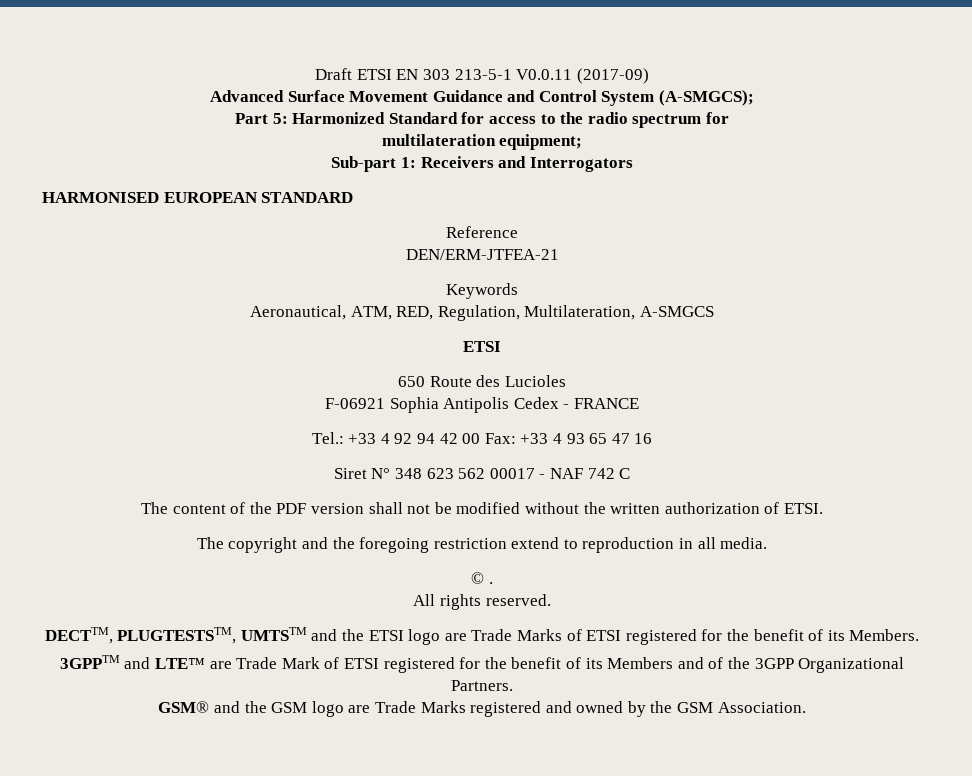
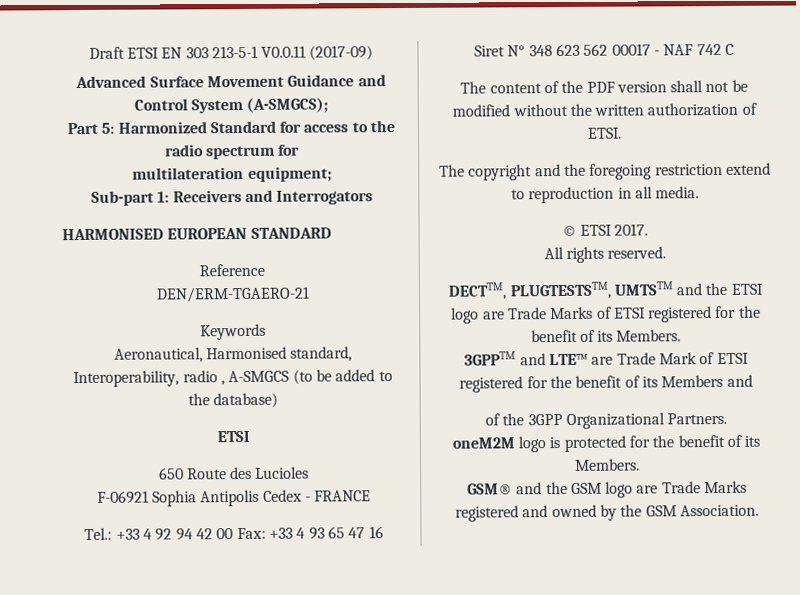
[405,249,559,260] DEN/ERM-JTFEA-21 -> [155,286,310,303] DEN/ERM-TGAERO-21
[350,305,714,321] ATM, RED, Regulation, Multilateration, A-SMGCS -> [206,346,353,362] [73,369,393,388] [187,392,279,409] Harmonised standard, Interoperability, radio , A-SMGCS (to be added to the database)
[488,582,493,584] . -> [580,223,649,236] ETSI 2017.
(704, 663) none -> (753, 380) //
(513, 685) none -> [451,434,761,453] [574,458,640,471] // oneM2M logo is protected for the benefit of its Members.

